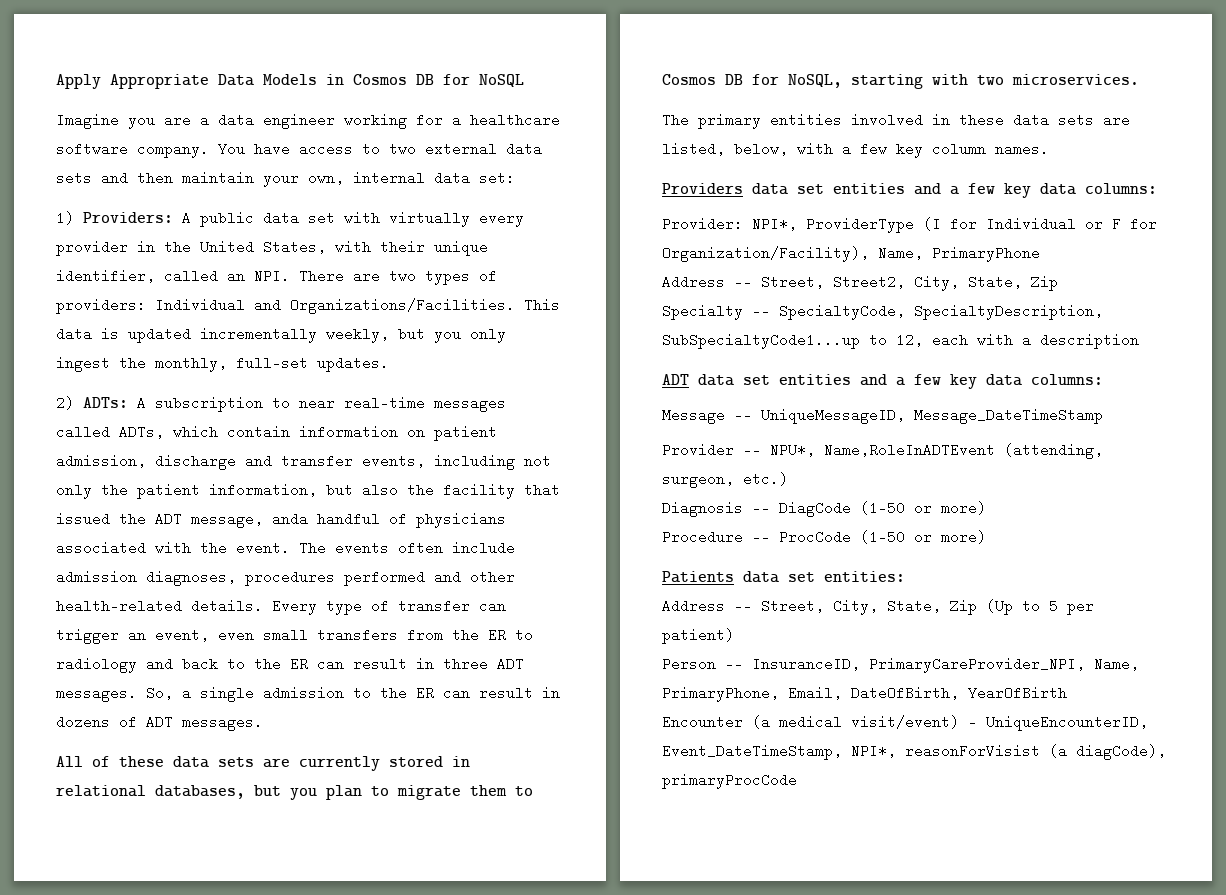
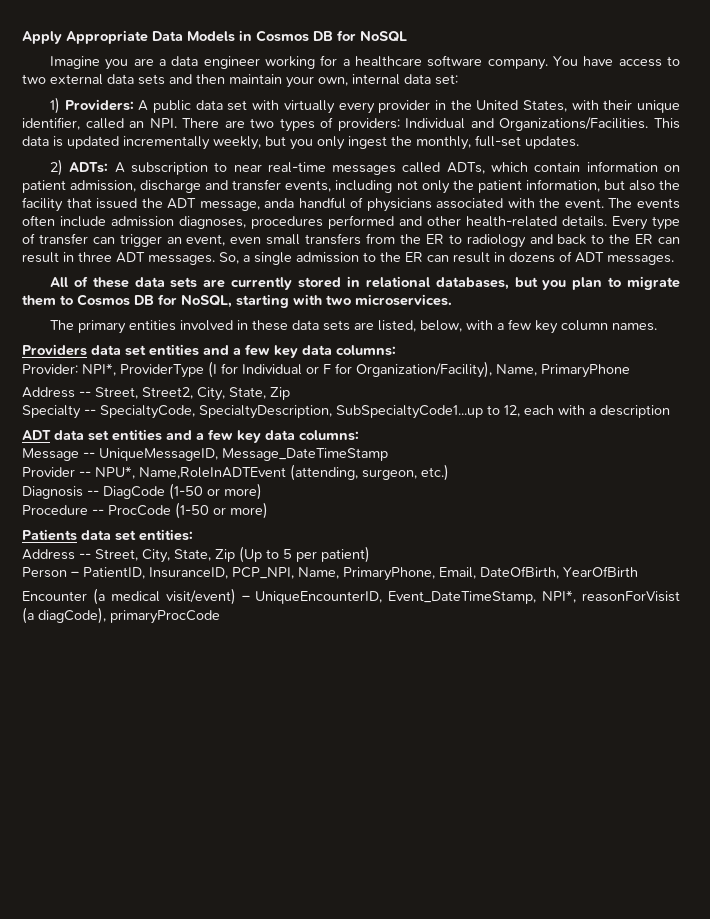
[725,657,1085,673] -- InsuranceID, PrimaryCareProvider_NPI, -> [71,567,294,579] – PatientID, InsuranceID, PCP_NPI,

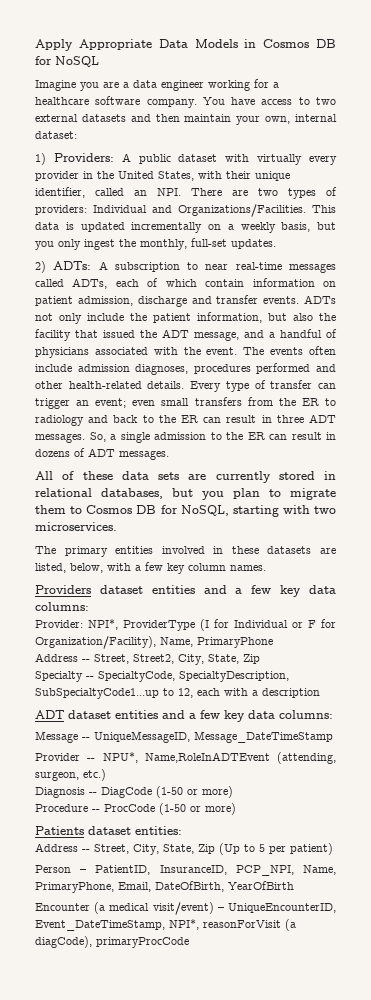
[107,74,165,85] data sets -> [81,114,126,122] datasets
[404,74,458,85] data set: -> [35,131,77,139] dataset:
[195,100,248,111] data set -> [178,154,218,162] dataset
[213,136,261,150] weekly, -> [208,222,311,233] on a weekly basis,
(485, 168) none -> [115,278,159,287] each of
[285,180,393,193] events, including -> [263,295,337,304] events. ADTs
(450, 187) none -> [87,313,124,321] include
[264,198,295,208] anda -> [244,330,275,338] and a
[186,234,226,246] event, -> [95,398,127,408] event;
[291,320,350,331] data sets -> [267,546,312,554] datasets
[91,345,146,356] data set -> [99,585,143,594] dataset
[54,430,109,441] data set -> [68,710,111,719] dataset
[81,530,136,541] data set -> [88,826,131,835] dataset
[582,591,680,602] reasonForVisist -> [203,920,281,928] reasonForVisit

